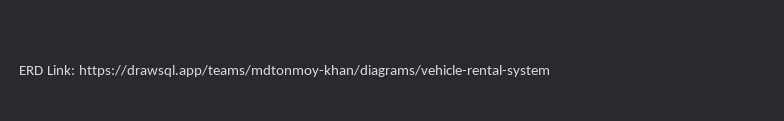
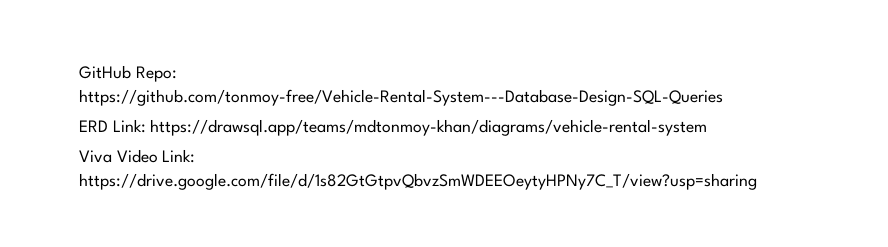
(19, 70) none -> [79,65,177,82] [79,89,723,106] GitHub Repo: https://github.com/tonmoy-free/Vehicle-Rental-System---Database-Design-SQL-Queries //
(550, 71) none -> [79,149,196,163] [79,173,757,190] // Viva Video Link: https://drive.google.com/file/d/1s82GtGtpvQbvzSmWDEEOeytyHPNy7C_T/view?usp=sharing

